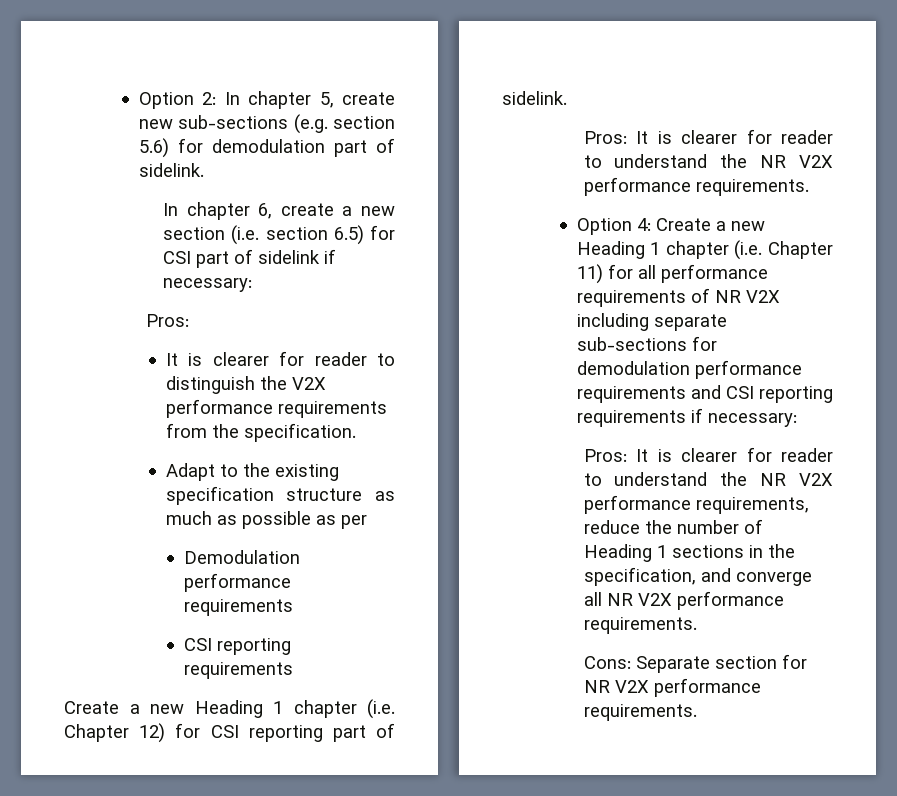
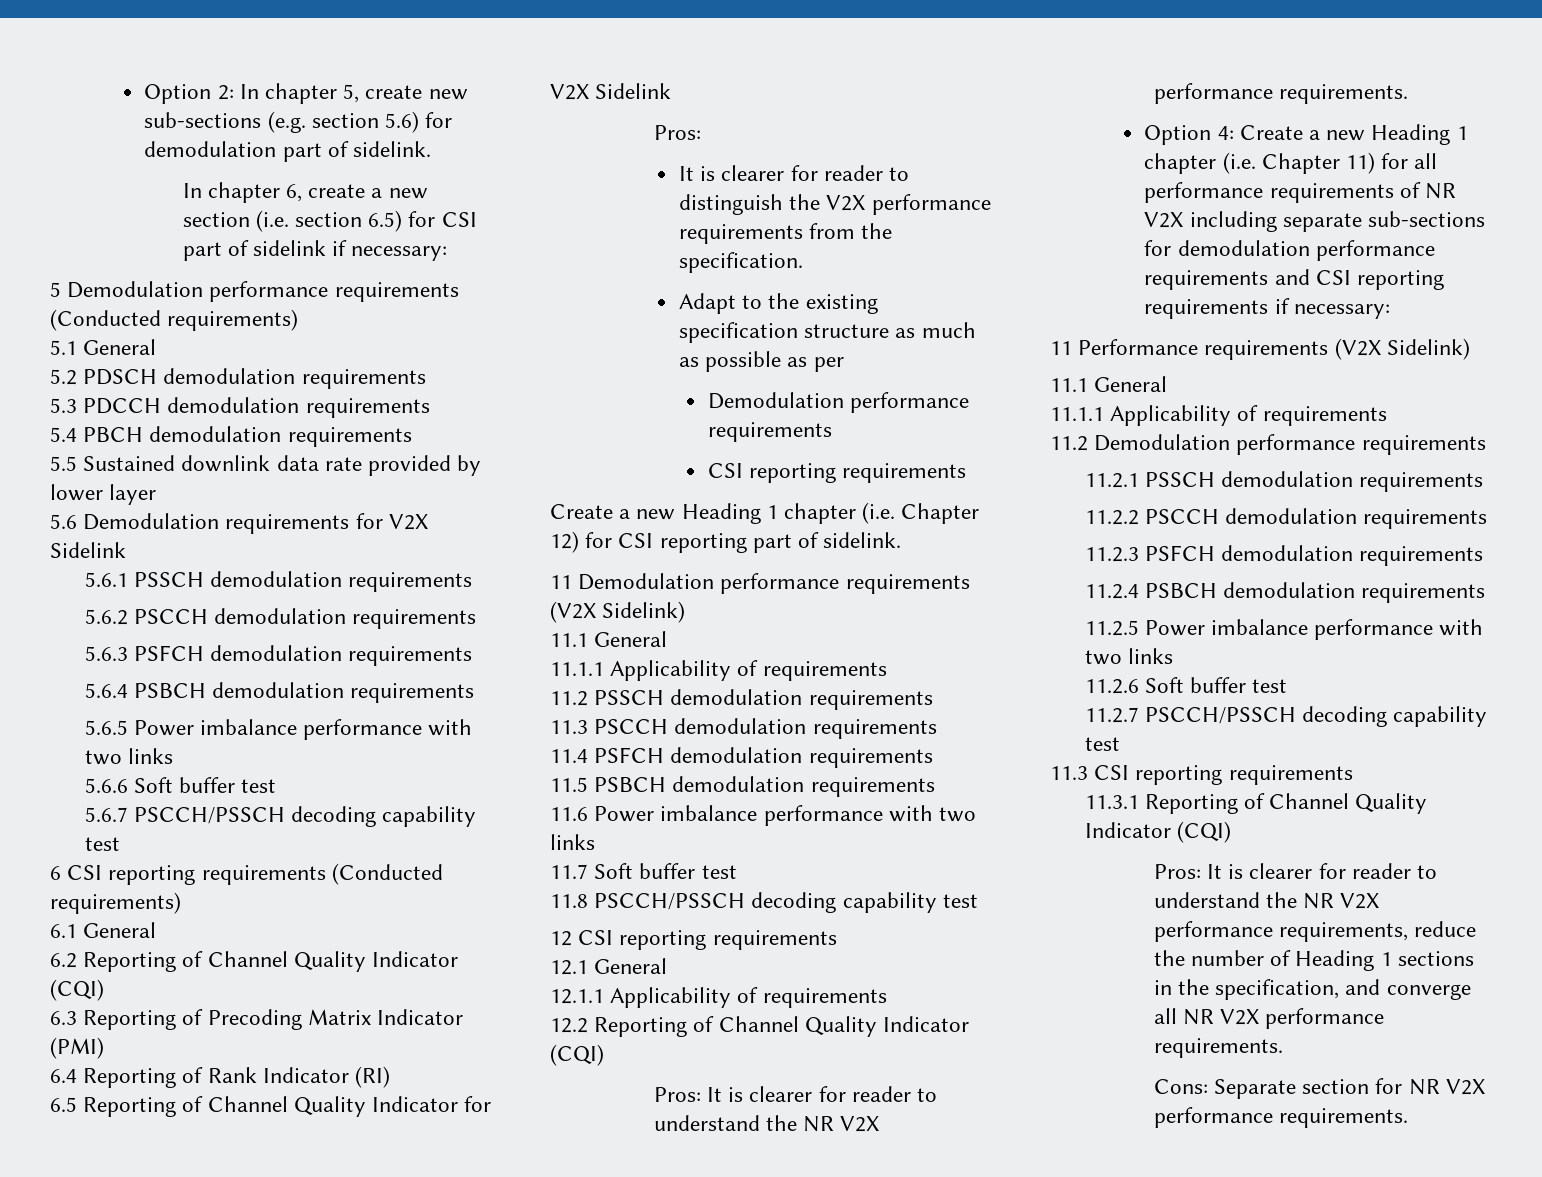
(253, 285) none -> [50,281,459,302] [50,309,299,331] [50,339,157,355] [50,368,426,389] [50,397,430,418] [50,426,412,447] [50,455,482,476] [50,484,157,505] [50,513,428,534] [50,542,126,558] [84,571,473,592] [84,608,477,629] [84,645,473,666] [84,682,475,703] [84,719,473,740] [84,748,173,765] [84,777,277,793] [84,806,477,827] [84,837,120,851] [50,863,443,885] [50,892,181,914] [50,922,157,938] [50,951,459,972] [50,979,104,1001] [50,1009,464,1030] [50,1037,104,1059] [50,1066,391,1088] [50,1096,492,1117] [550,83,672,100] // 5 Demodulation performance requirements (Conducted requirements) // 5.1 General // 5.2 PDSCH demodulation requirements // 5.3 PDCCH demodulation requirements // 5.4 PBCH demodulation requirements // 5.5 Sustained downlink data rate provided by lower layer // 5.6 Demodulation requirements for V2X Sidelink // 5.6.1 PSSCH demodulation requirements // 5.6.2 PSCCH demodulation requirements // 5.6.3 PSFCH demodulation requirements // 5.6.4 PSBCH demodulation requirements // 5.6.5 Power imbalance performance with two links // 5.6.6 Soft buffer test // 5.6.7 PSCCH/PSSCH decoding capability test // 6 CSI reporting requirements (Conducted requirements) // 6.1 General // 6.2 Reporting of Channel Quality Indicator (CQI) // 6.3 Reporting of Precoding Matrix Indicator (PMI) // 6.4 Reporting of Rank Indicator (RI) // 6.5 Reporting of Channel Quality Indicator for V2X Sidelink
(567, 98) none -> [550,573,970,594] [550,601,686,623] [550,631,668,647] [550,660,887,681] [550,689,933,710] [550,718,937,739] [550,747,933,768] [550,776,935,797] [550,805,977,826] [550,834,595,850] [550,863,737,879] [550,892,978,913] [550,930,837,950] [550,958,668,975] [550,987,887,1008] [550,1016,970,1037] [550,1044,604,1066] // 11 Demodulation performance requirements (V2X Sidelink) // 11.1 General // 11.1.1 Applicability of requirements // 11.2 PSSCH demodulation requirements // 11.3 PSCCH demodulation requirements // 11.4 PSFCH demodulation requirements // 11.5 PSBCH demodulation requirements // 11.6 Power imbalance performance with two links // 11.7 Soft buffer test // 11.8 PSCCH/PSSCH decoding capability test // 12 CSI reporting requirements // 12.1 General // 12.1.1 Applicability of requirements // 12.2 Reporting of Channel Quality Indicator (CQI)
(797, 420) none -> [1050,338,1470,360] [1050,376,1168,392] [1050,405,1387,426] [1050,434,1486,455] [1084,471,1484,492] [1084,508,1488,529] [1084,545,1484,566] [1084,582,1486,603] [1084,619,1484,640] [1084,648,1173,665] [1084,677,1288,694] [1084,706,1488,727] [1084,737,1120,751] [1050,765,1353,785] [1084,793,1428,814] [1084,821,1231,843] // 11 Performance requirements (V2X Sidelink) // 11.1 General // 11.1.1 Applicability of requirements // 11.2 Demodulation performance requirements // 11.2.1 PSSCH demodulation requirements // 11.2.2 PSCCH demodulation requirements // 11.2.3 PSFCH demodulation requirements // 11.2.4 PSBCH demodulation requirements // 11.2.5 Power imbalance performance with two links // 11.2.6 Soft buffer test // 11.2.7 PSCCH/PSSCH decoding capability test // 11.3 CSI reporting requirements // 11.3.1 Reporting of Channel Quality Indicator (CQI)

